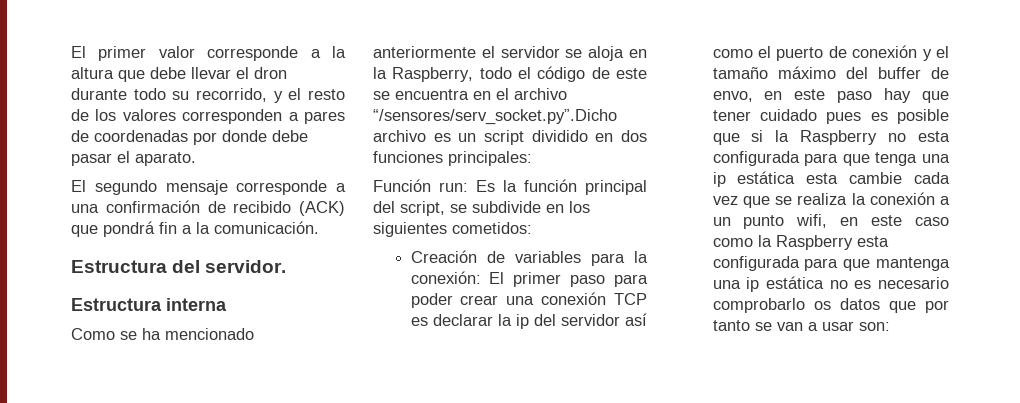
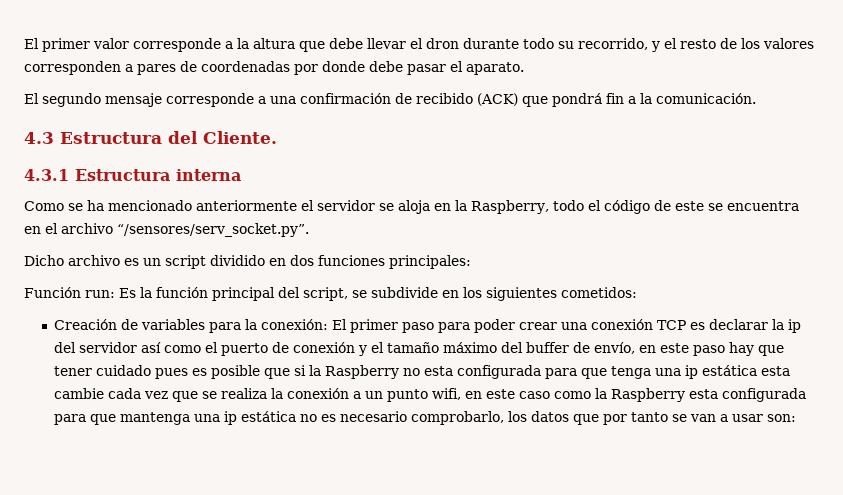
(319, 227) none -> [24,132,54,144] 4.3
[205,260,287,273] servidor. // -> [203,131,277,144] [24,169,69,181] Cliente. // 4.3.1
[373,109,617,125] “/sensores/serv_socket.py”.Dicho -> [117,223,309,237] [24,255,64,266] “/sensores/serv_socket.py”. // Dicho
[712,91,753,102] envo, -> [594,342,636,354] envío,
[712,298,831,313] comprobarlo os -> [411,411,528,425] comprobarlo, los

